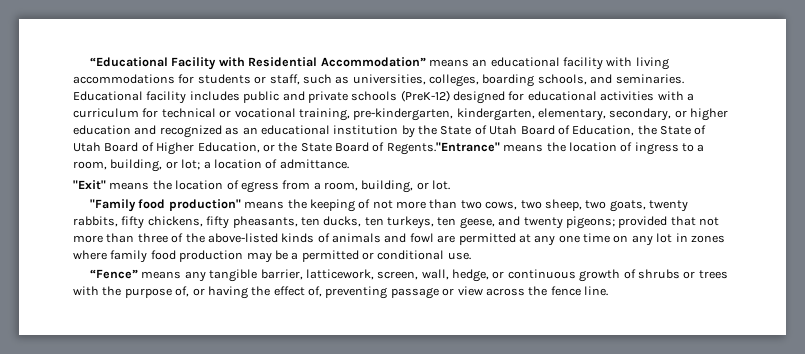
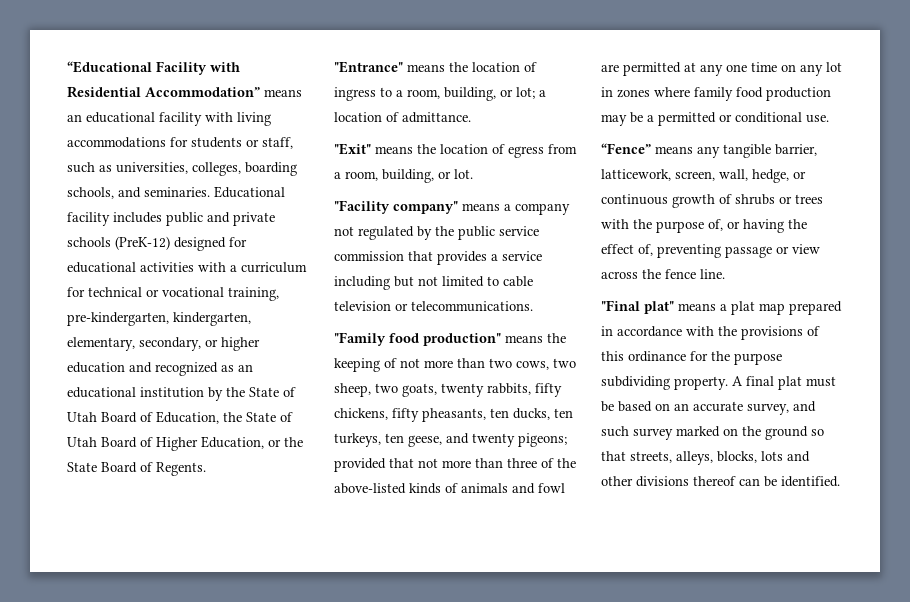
[386,142,500,155] Regents."Entrance" -> [156,462,206,476] [334,61,403,73] Regents. // "Entrance"
(451, 185) none -> [334,200,570,215] [334,226,539,240] [334,251,542,265] [334,276,533,290] [334,301,533,312] // "Facility company" means a company not regulated by the public service commission that provides a service including but not limited to cable television or telecommunications.
(608, 291) none -> [601,300,842,315] [601,326,820,340] [601,351,782,365] [601,376,836,390] [601,401,816,415] [601,426,824,440] [601,451,810,465] [601,476,840,487] // "Final plat" means a plat map prepared in accordance with the provisions of this ordinance for the purpose subdividing property. A final plat must be based on an accurate survey, and such survey marked on the ground so that streets, alleys, blocks, lots and other divisions thereof can be identified.

